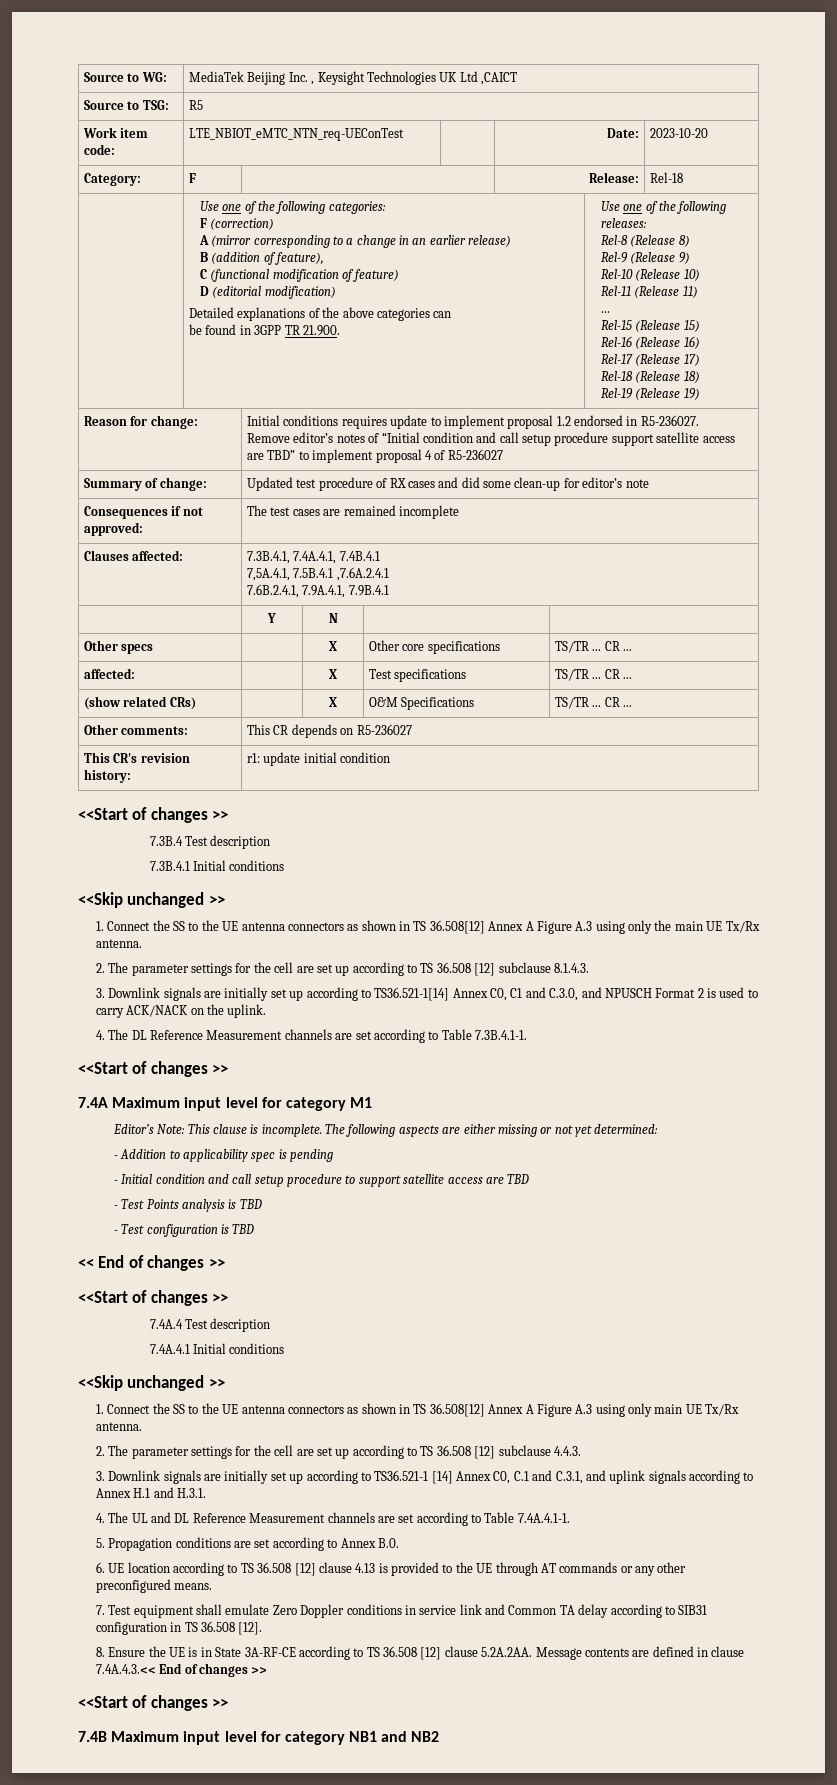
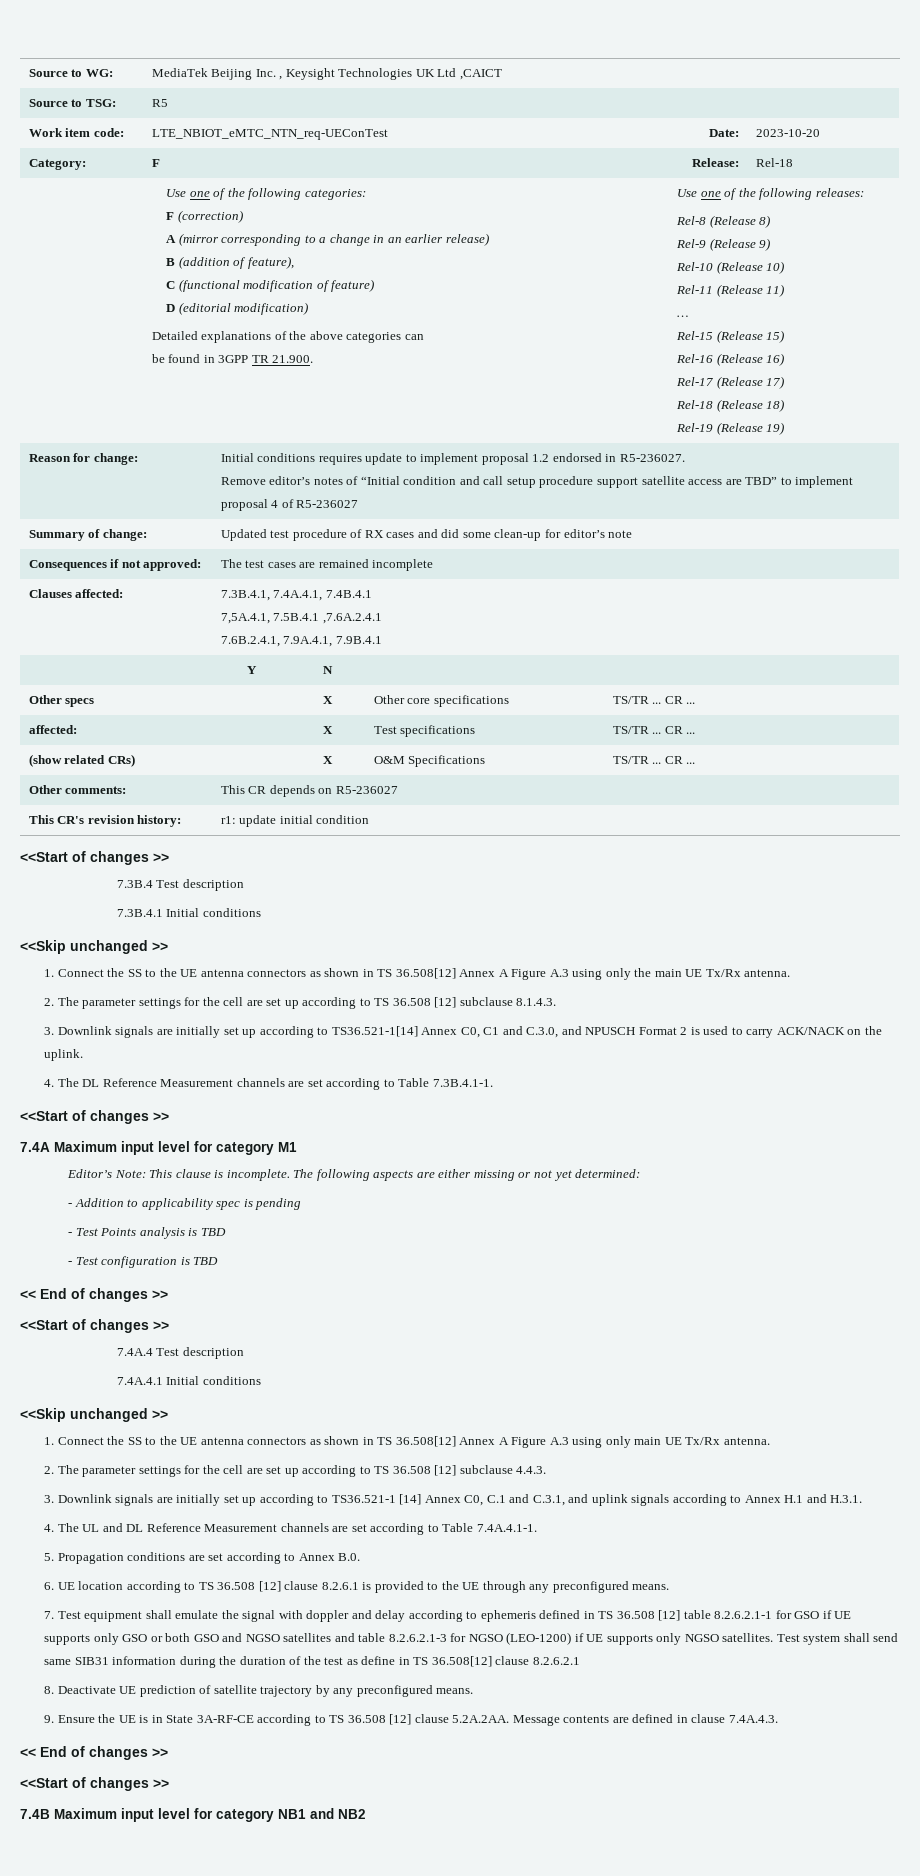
[113,1174,530,1187] // - Initial condition and call setup procedure to support satellite access are TBD -> (302, 1204) none
[355,1563,376,1573] 4.13 -> [321,1582,359,1590] 8.2.6.1
[540,1562,687,1576] AT commands or any other -> [529,1584,550,1593] any
[272,1604,575,1618] Zero Doppler conditions in service link and Common TA -> [221,1610,372,1622] the signal with doppler and
[678,1605,708,1615] [95,1622,167,1635] SIB31 configuration -> [480,1610,581,1622] ephemeris defined
[238,1622,263,1635] [95,1647,105,1657] [12]. // 8. -> [658,1610,852,1621] [44,1632,899,1645] [44,1656,580,1668] [44,1685,474,1697] [44,1715,55,1723] [12] table 8.2.6.2.1-1 for GSO if UE supports only GSO or both GSO and NGSO satellites and table 8.2.6.2.1-3 for NGSO (LEO-1200) if UE supports only NGSO satellites. Test system shall send same SIB31 information during the duration of the test as define in TS 36.508[12] clause 8.2.6.2.1 // 8. Deactivate UE prediction of satellite trajectory by any preconfigured means. // 9.
[95,1664,156,1674] 7.4A.4.3.<< -> [728,1715,778,1723] [20,1748,36,1757] 7.4A.4.3. // <<

